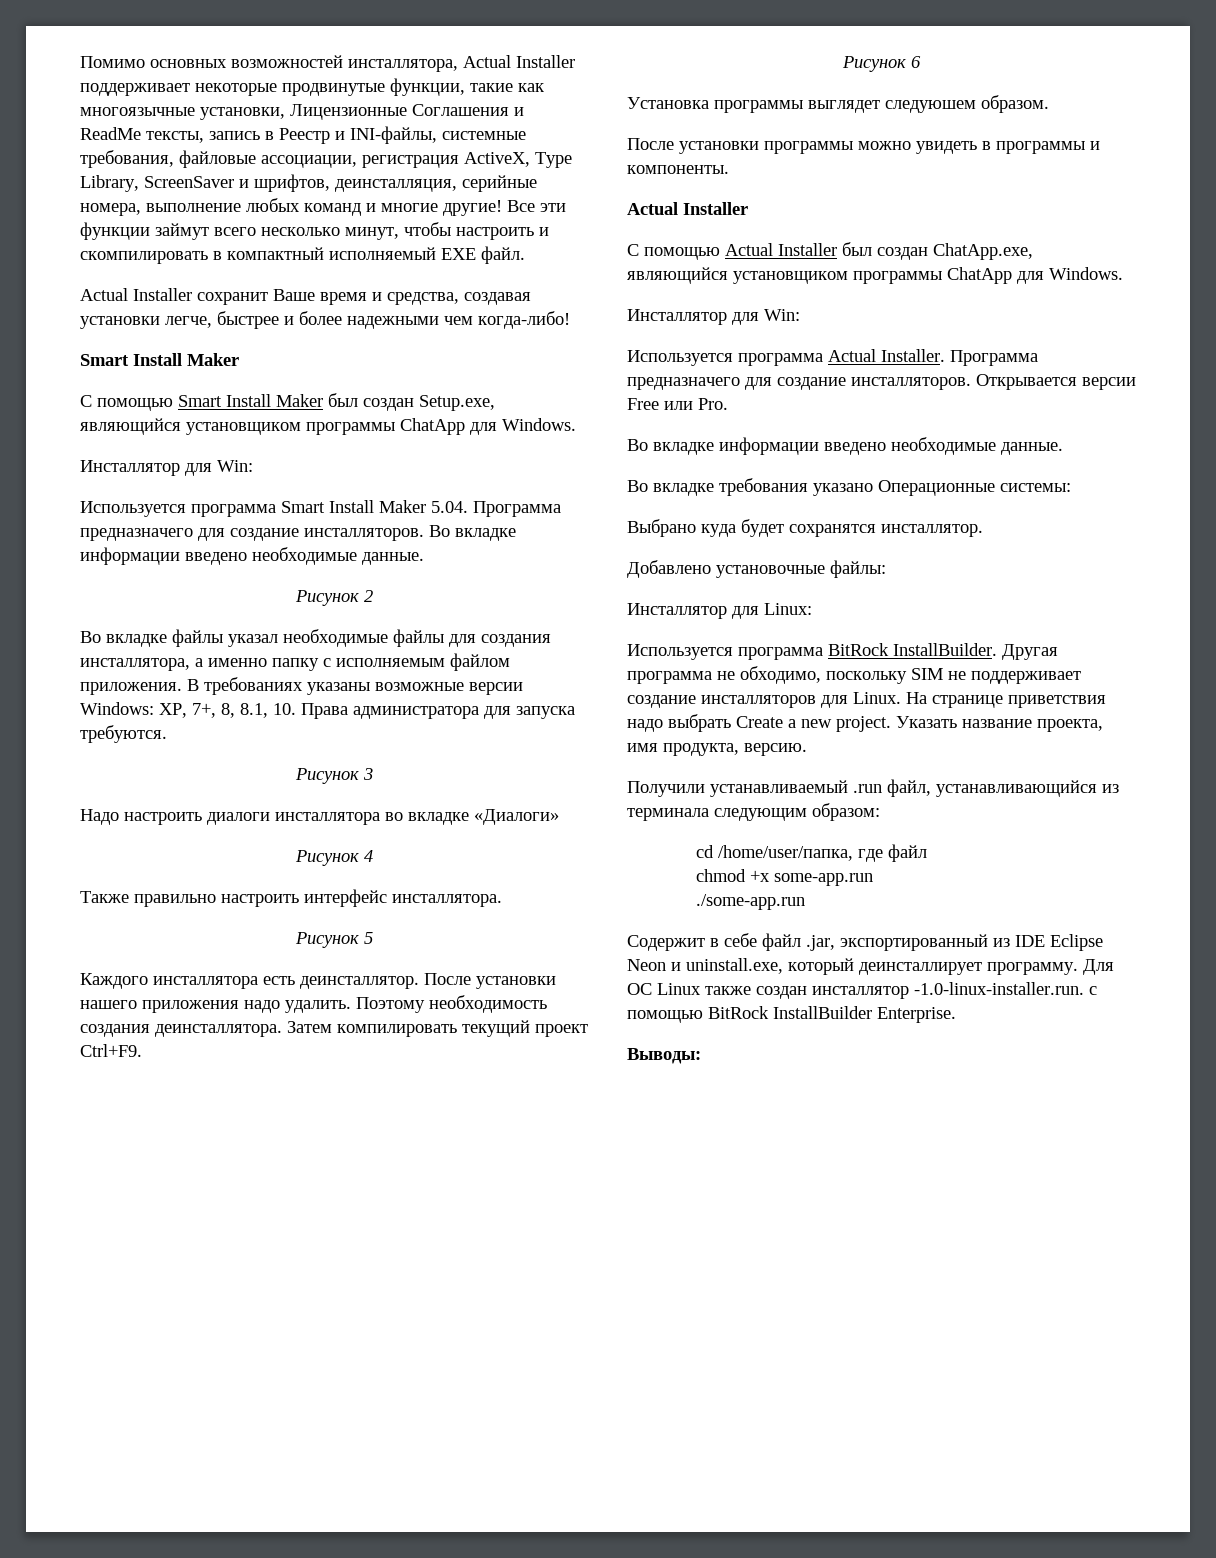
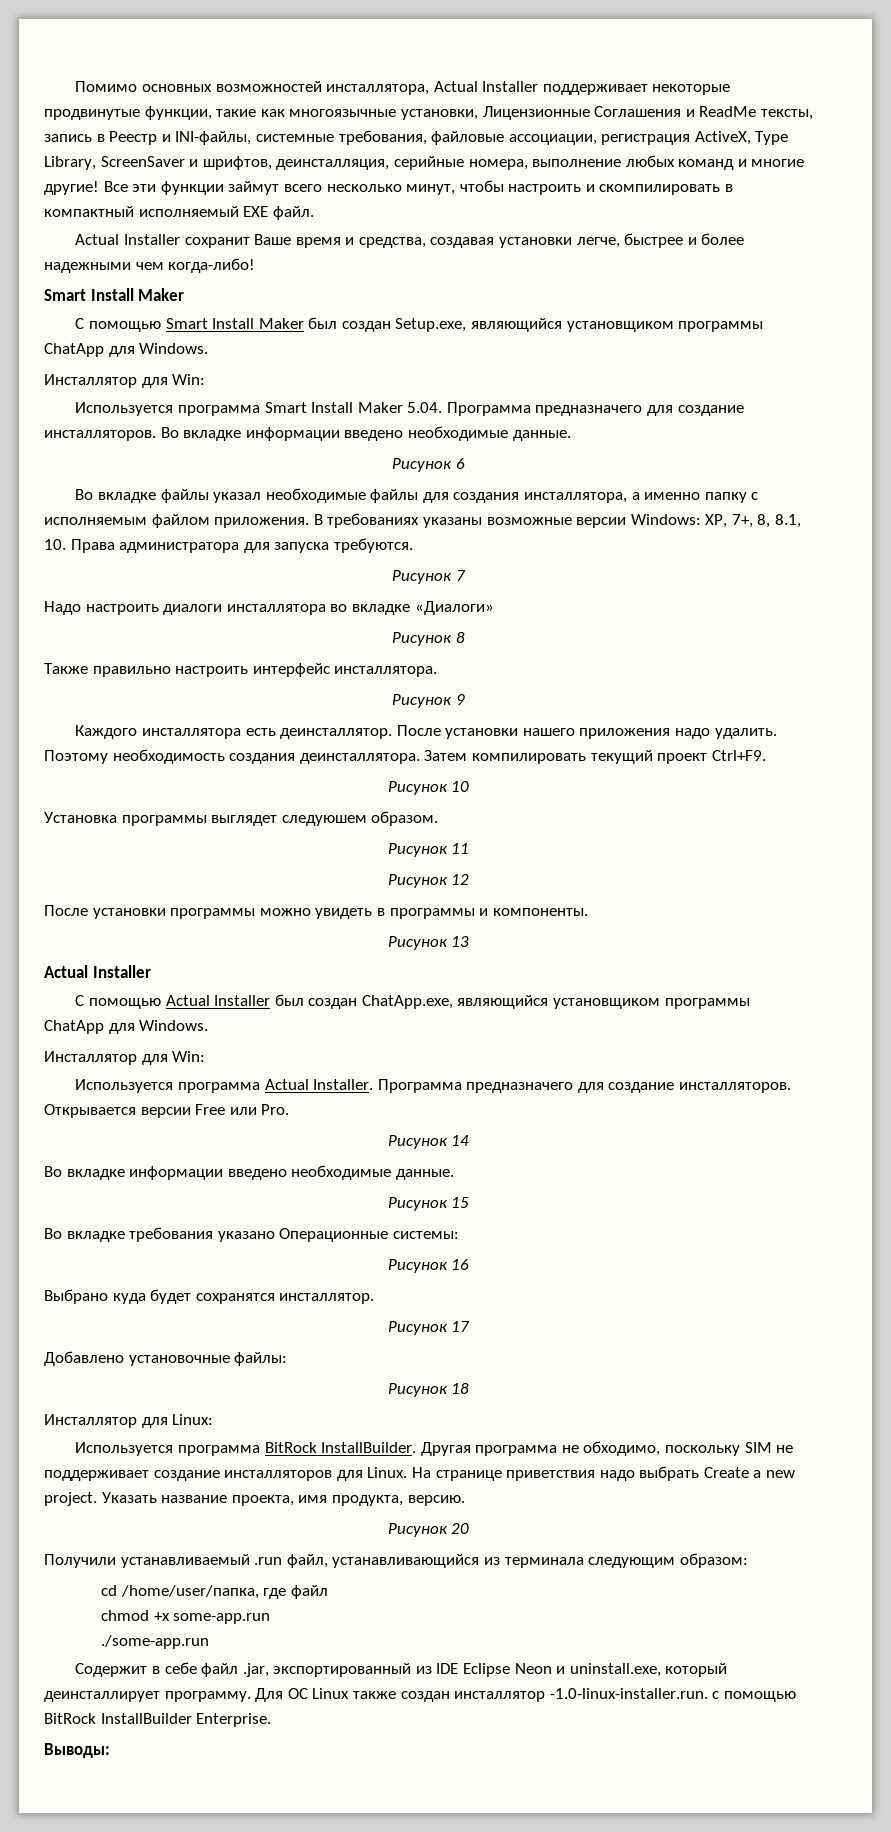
[364,590,373,602] 2 -> [455,458,465,469] 6
[363,768,373,780] 3 -> [455,570,466,581] 7
[364,850,373,862] 4 -> [455,632,465,643] 8
[364,932,373,944] 5 -> [455,694,465,705] 9
[911,56,921,68] 6 -> [451,781,470,792] 10
(1049, 104) none -> [387,843,470,857] [387,874,470,888] // Рисунок 11 // Рисунок 12
(729, 169) none -> [387,936,470,950] // Рисунок 13
[627,437,1063,455] // Во вкладке информации введено необходимые данные. -> [387,1135,470,1149] [44,1165,454,1180] [387,1197,470,1211] // Рисунок 14 // Во вкладке информации введено необходимые данные. // Рисунок 15
(1071, 487) none -> [387,1259,470,1273] // Рисунок 16
(983, 530) none -> [387,1321,471,1335] // Рисунок 17
(886, 569) none -> [387,1383,470,1397] // Рисунок 18
(807, 749) none -> [387,1523,470,1537] // Рисунок 20

